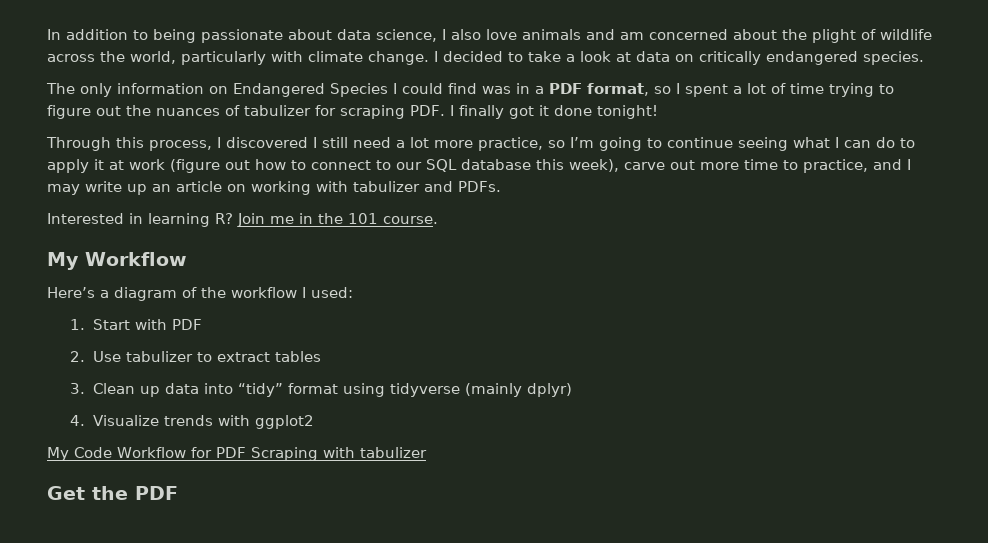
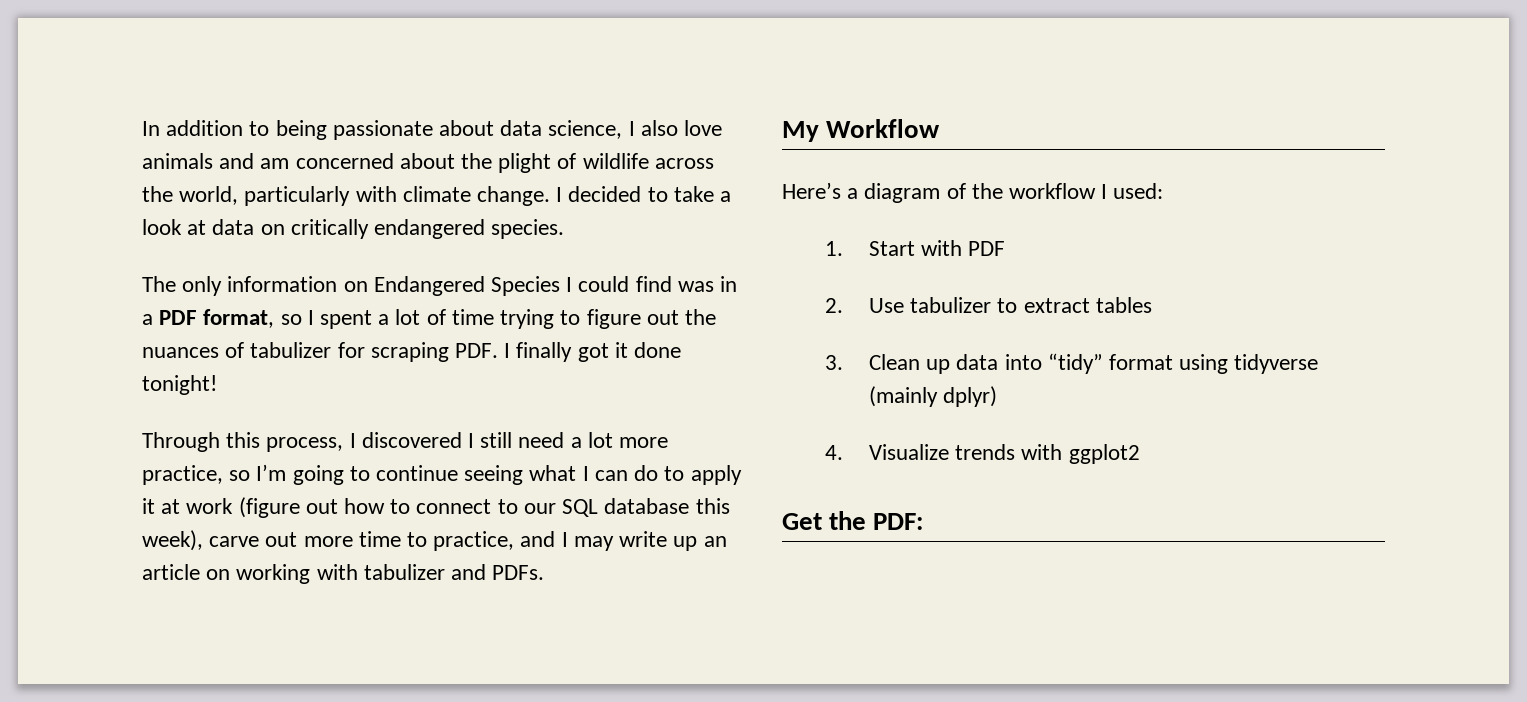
[47,213,438,227] // Interested in learning R? Join me in the 101 course. -> (545, 572) none
[47,447,427,461] // My Code Workflow for PDF Scraping with tabulizer -> (1140, 454) none
[135,486,178,500] PDF -> [873,513,924,530] PDF:

